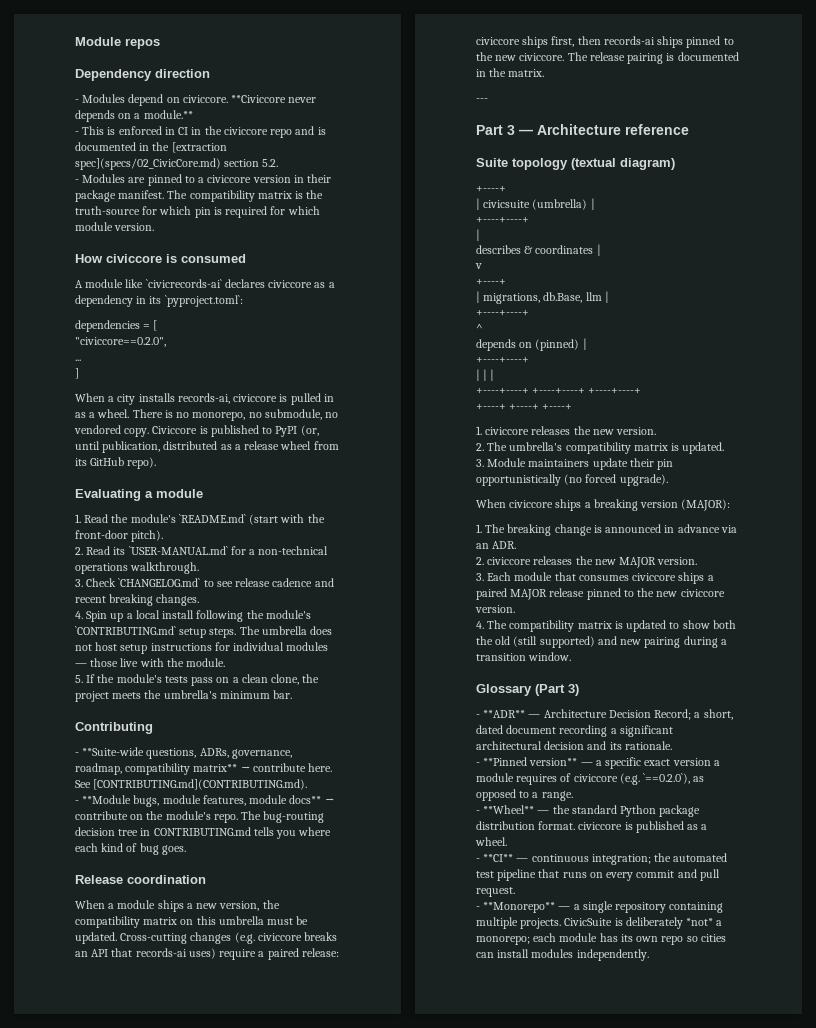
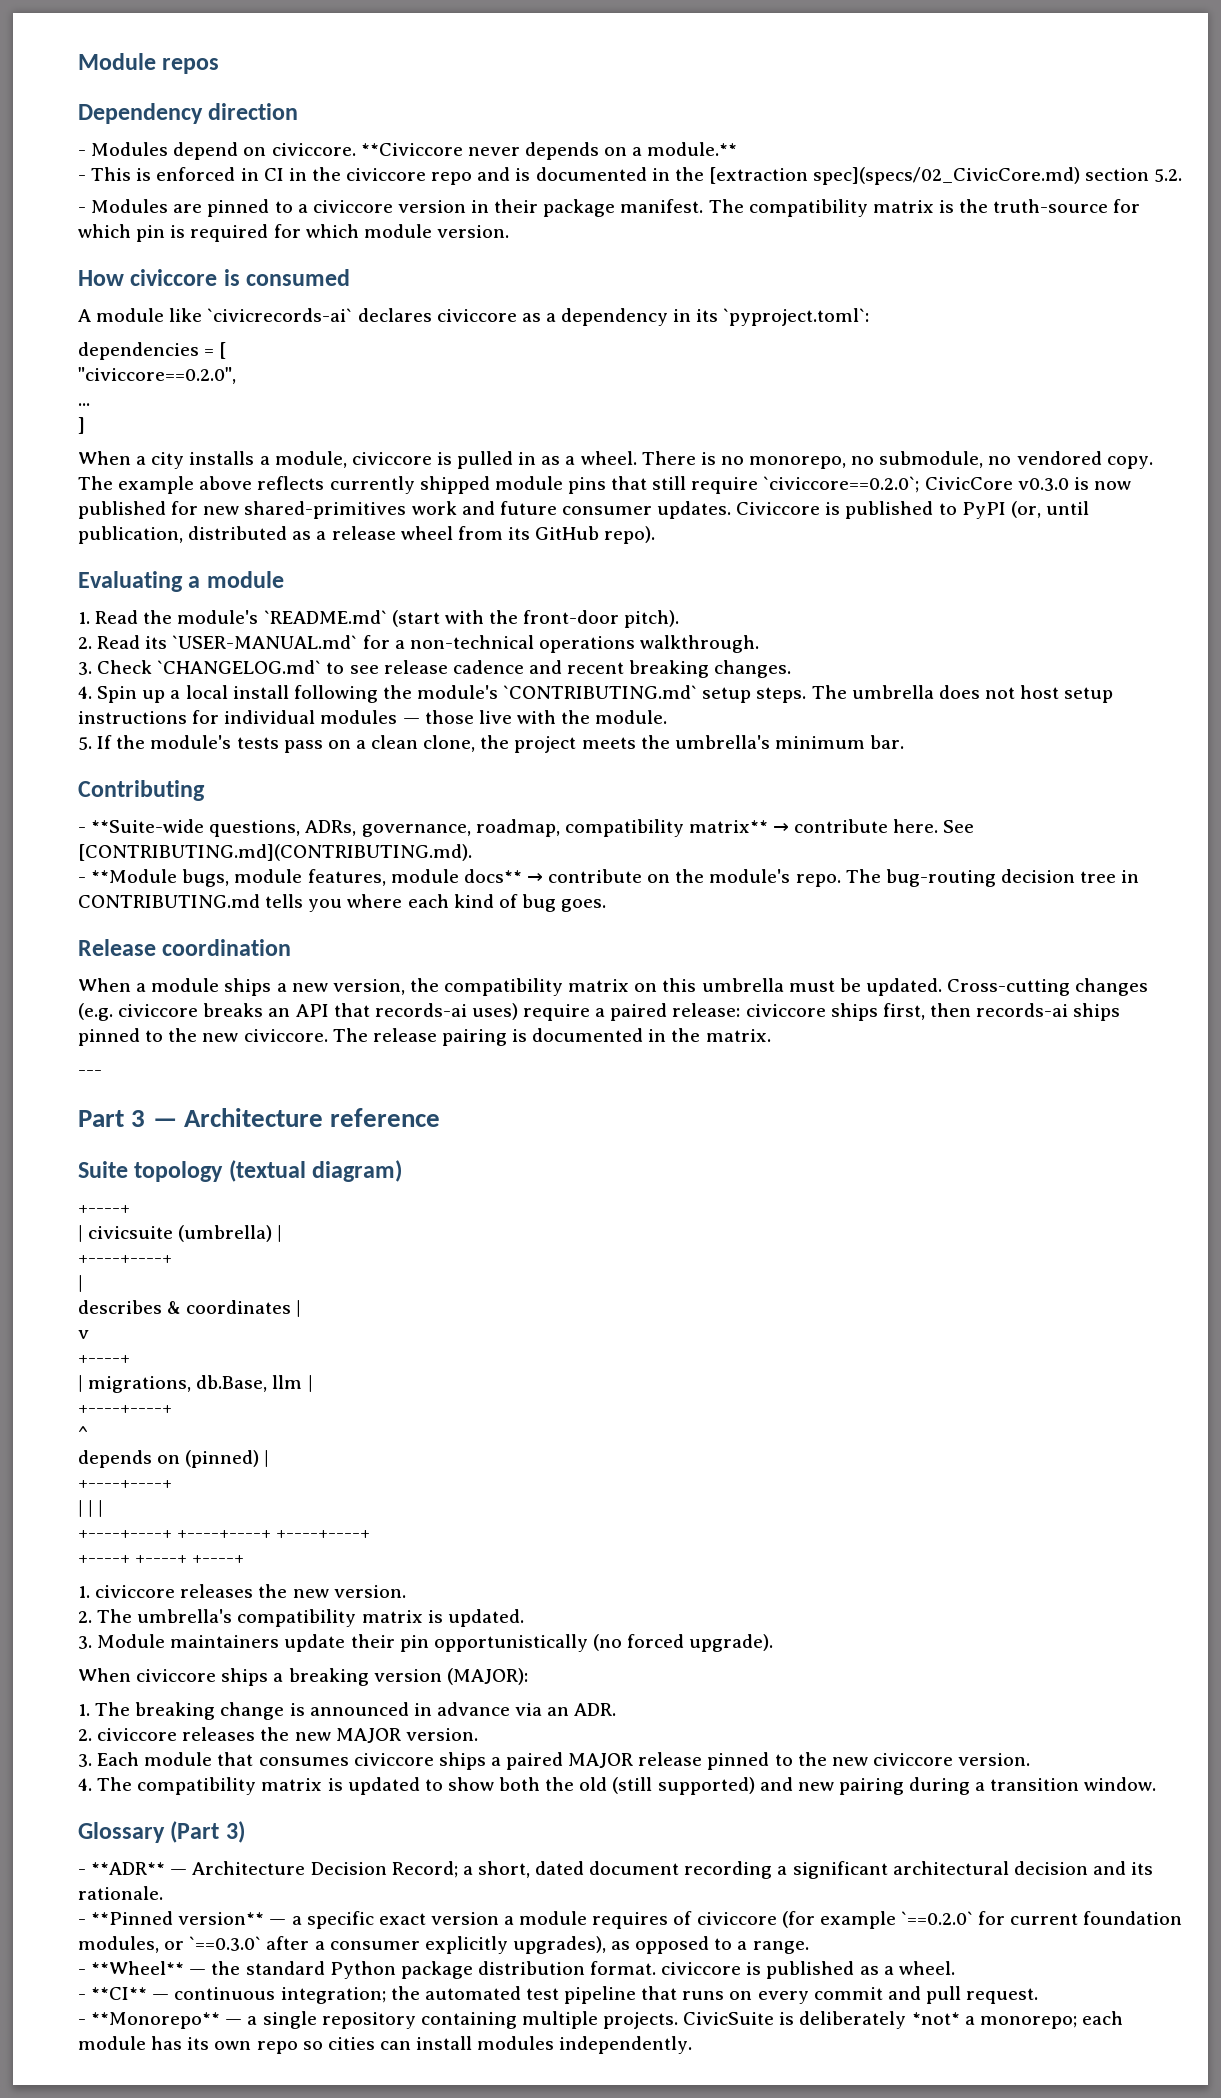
[177,393,230,404] records-ai, -> [259,451,347,468] a module,
(150, 432) none -> [78,476,1131,494] [78,501,732,519] The example above reflects currently shipped module pins that still require `civiccore==0.2.0`; CivicCore v0.3.0 is now published for new shared-primitives work and future consumer updates.
[619,773,691,785] (e.g. `==0.2.0`), -> [781,1911,1183,1929] [78,1936,606,1954] (for example `==0.2.0` for current foundation modules, or `==0.3.0` after a consumer explicitly upgrades),

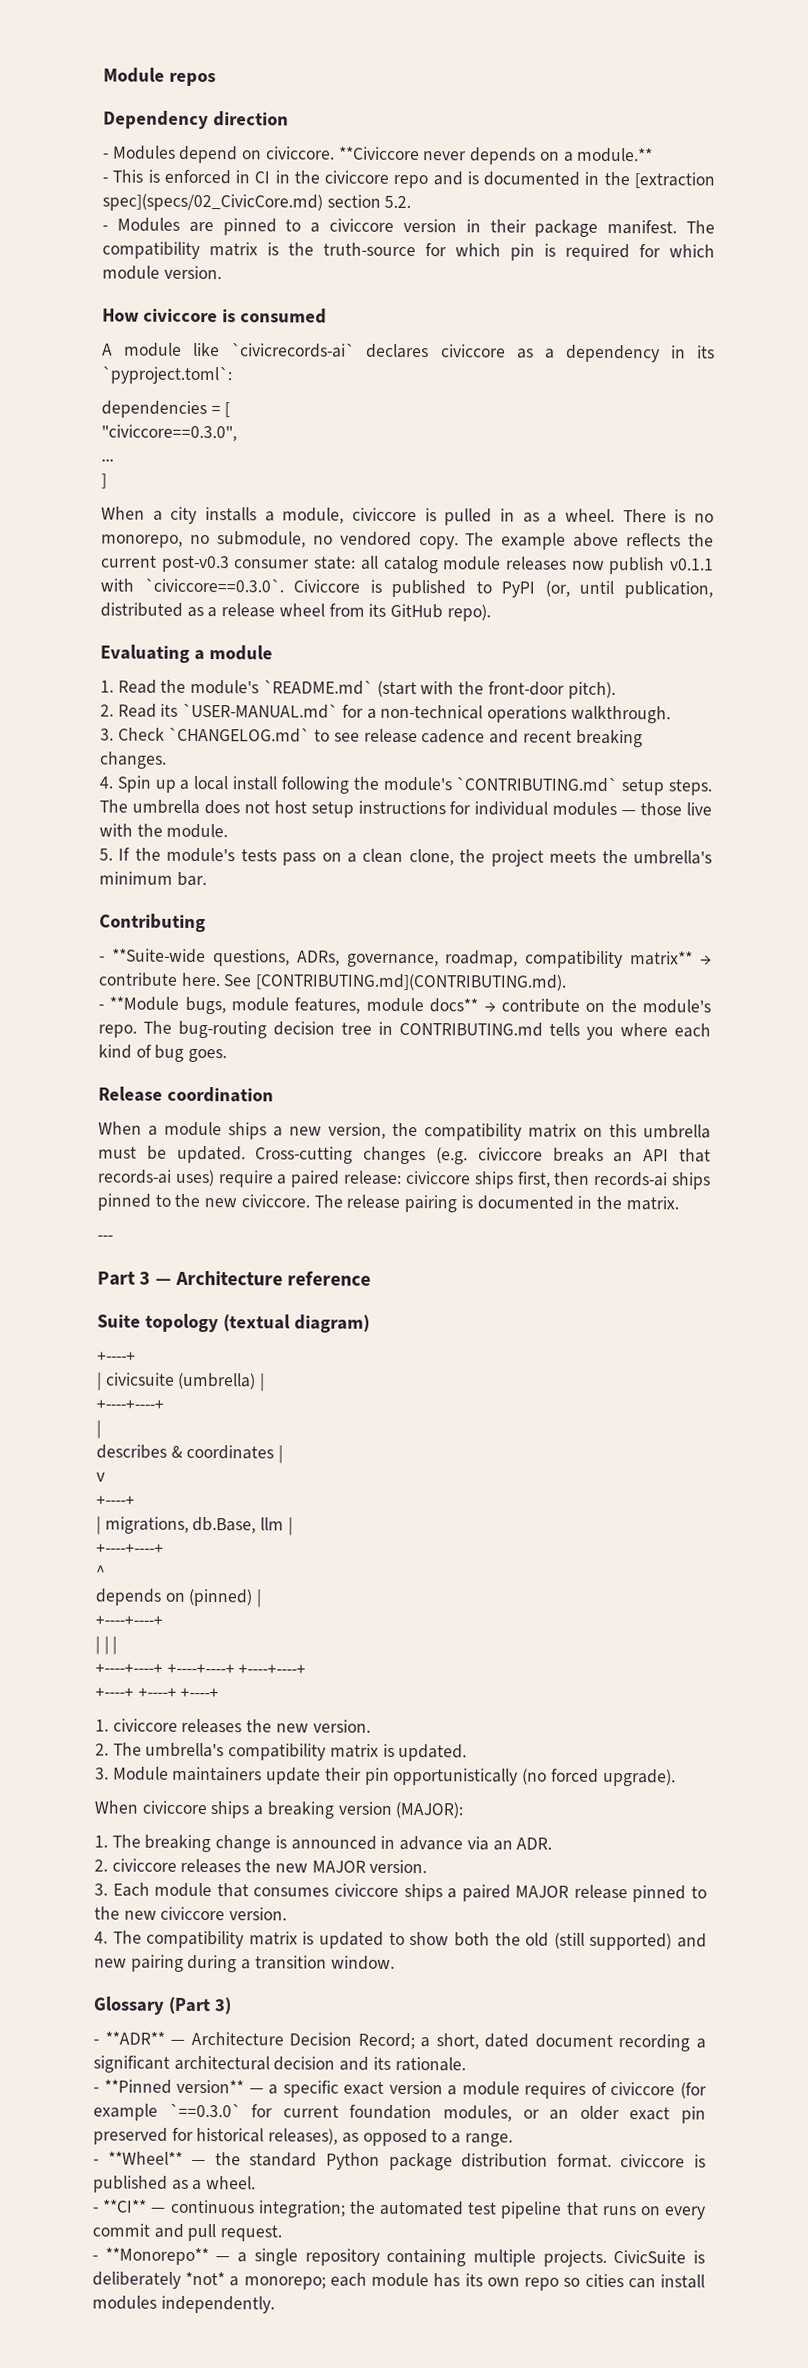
[78,367,236,384] "civiccore==0.2.0", -> [101,424,237,442] "civiccore==0.3.0",
[329,476,1131,494] [78,501,732,519] currently shipped module pins that still require `civiccore==0.2.0`; CivicCore v0.3.0 is now published for new shared-primitives work and future consumer updates. -> [687,533,714,547] [101,555,714,575] [100,578,284,593] the current post-v0.3 consumer state: all catalog module releases now publish v0.1.1 with `civiccore==0.3.0`.
[900,1911,973,1925] `==0.2.0` -> [168,2103,241,2118] `==0.3.0`
[189,1936,606,1954] `==0.3.0` after a consumer explicitly upgrades), -> [549,2105,707,2124] [93,2127,339,2145] an older exact pin preserved for historical releases),

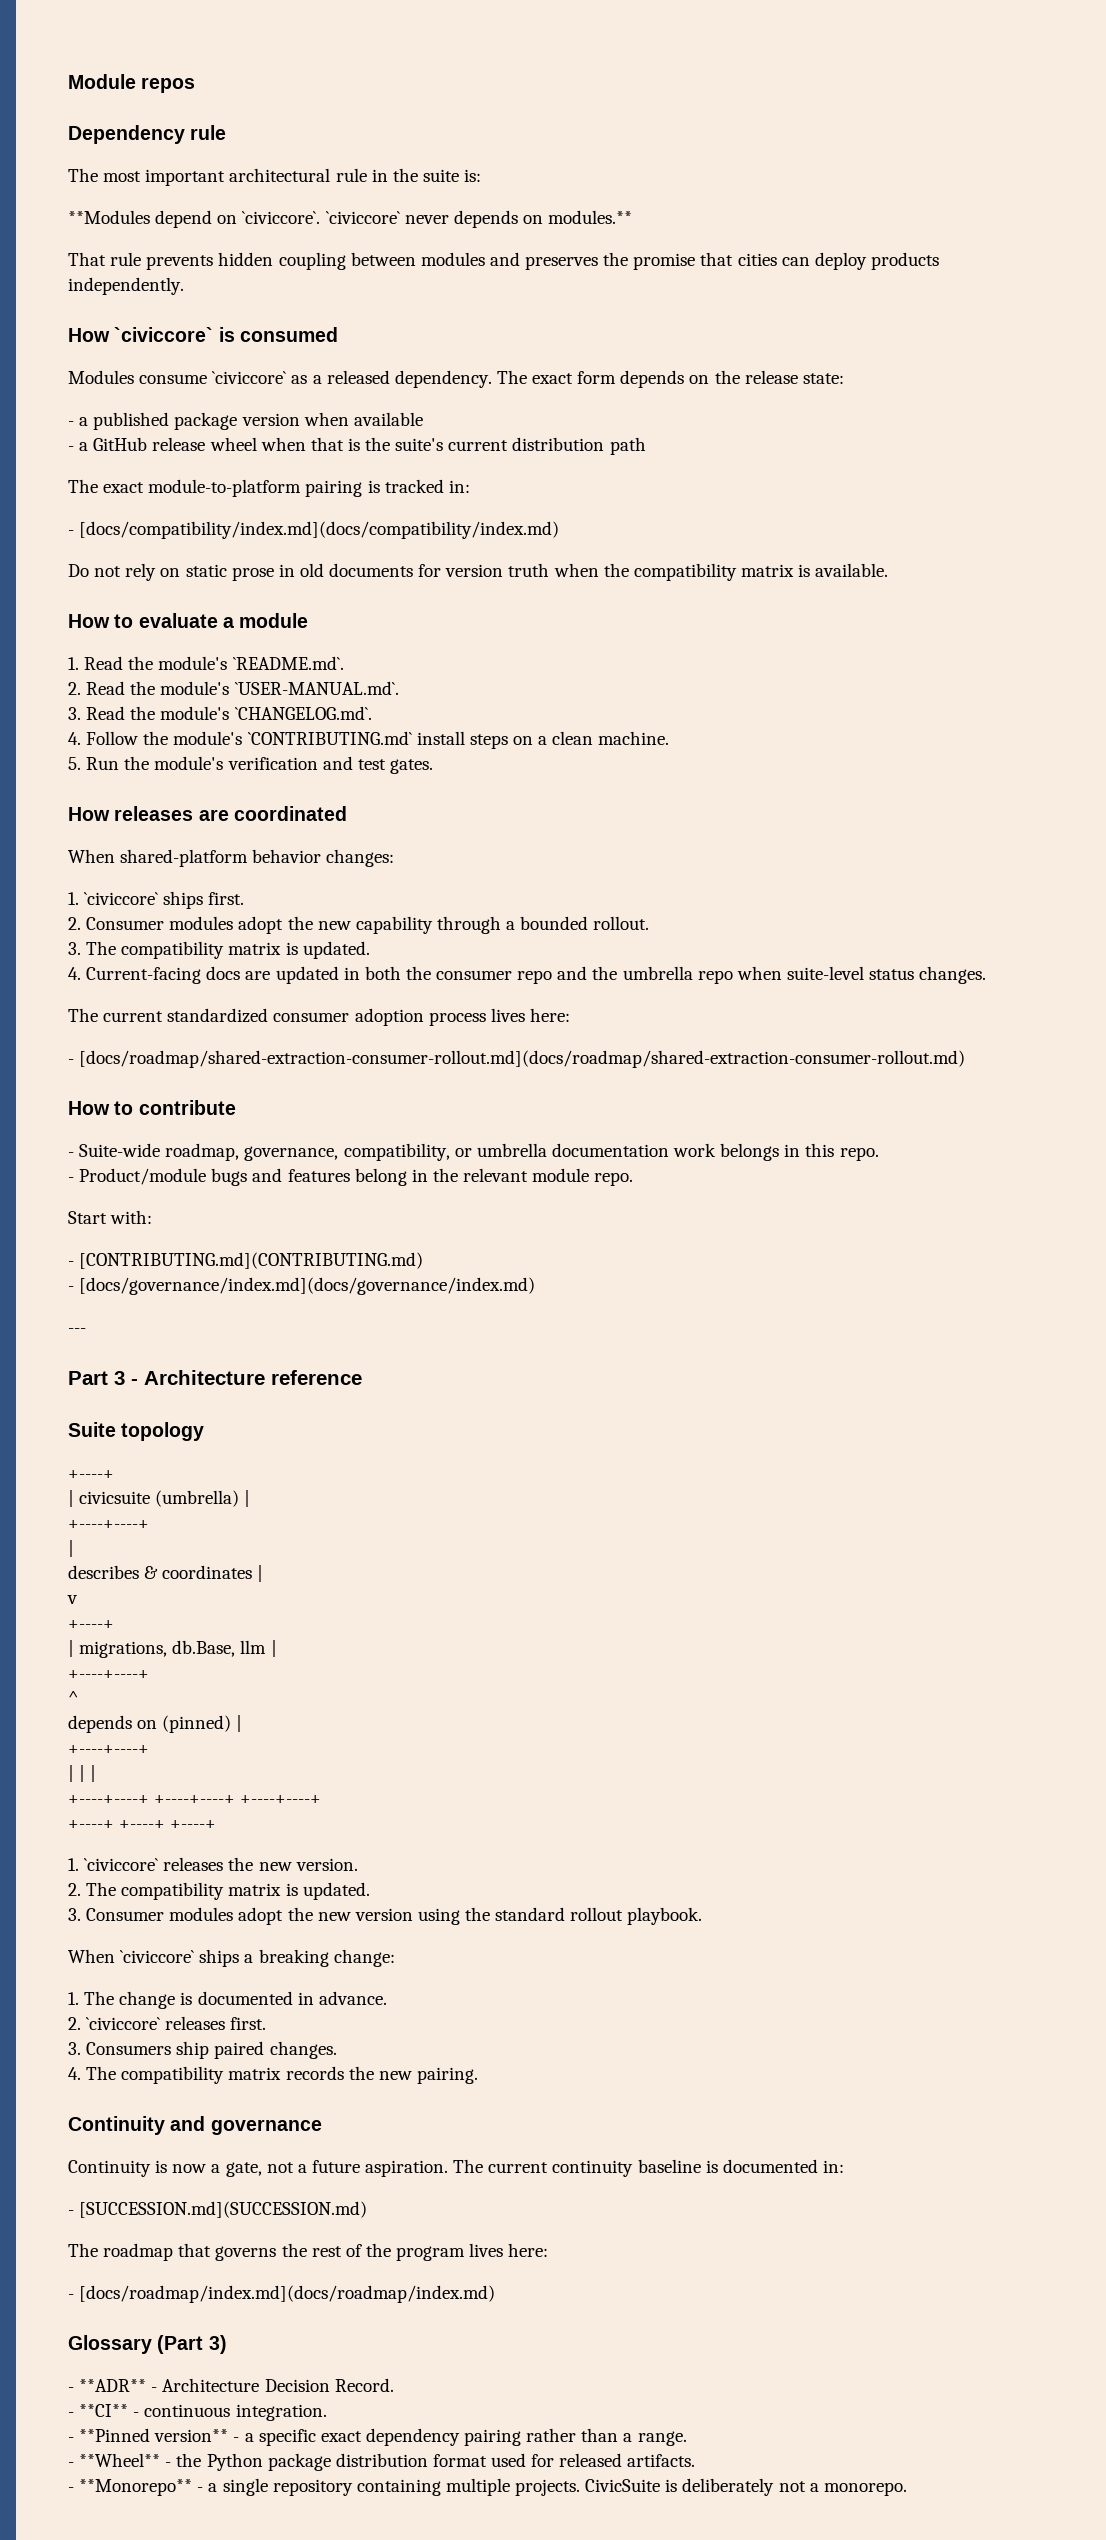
[212,111,289,127] [103,145,654,165] [102,169,715,189] [102,193,412,212] [102,217,715,237] [102,241,715,262] [102,265,222,280] [102,308,327,324] [102,342,716,363] [101,366,232,385] [101,400,231,419] [101,424,237,442] [101,458,114,462] [101,473,107,489] [101,506,714,526] [101,531,714,550] [101,555,714,575] [100,578,713,599] [100,602,491,622] [100,644,190,663] direction // - Modules depend on civiccore. **Civiccore never depends on a module.** // - This is enforced in CI in the civiccore repo and is documented in the [extraction spec](specs/02_CivicCore.md) section 5.2. // - Modules are pinned to a civiccore version in their package manifest. The compatibility matrix is the truth-source for which pin is required for which module version. // How civiccore is consumed // A module like `civicrecords-ai` declares civiccore as a dependency in its `pyproject.toml`: // dependencies = [ // "civiccore==0.3.0", // ... // ] // When a city installs a module, civiccore is pulled in as a wheel. There is no monorepo, no submodule, no vendored copy. The example above reflects the current post-v0.3 consumer state: all catalog module releases now publish v0.1.1 with `civiccore==0.3.0`. Civiccore is published to PyPI (or, until publication, distributed as a release wheel from its GitHub repo). // Evaluating -> [190,125,227,140] [68,168,482,186] [68,210,633,228] [68,252,939,270] [68,277,184,295] [68,327,338,342] [68,370,844,388] [68,412,423,430] [68,437,646,455] [68,479,470,497] [68,521,560,539] [68,563,889,581] [68,613,218,628] rule // The most important architectural rule in the suite is: // **Modules depend on `civiccore`. `civiccore` never depends on modules.** // That rule prevents hidden coupling between modules and preserves the promise that cities can deploy products independently. // How `civiccore` is consumed // Modules consume `civiccore` as a released dependency. The exact form depends on the release state: // - a published package version when available // - a GitHub release wheel when that is the suite's current distribution path // The exact module-to-platform pairing is tracked in: // - [docs/compatibility/index.md](docs/compatibility/index.md) // Do not rely on static prose in old documents for version truth when the compatibility matrix is available. // How to evaluate
[262,680,616,700] [100,703,671,724] [100,727,643,748] [100,751,167,769] [99,775,712,796] [99,799,712,818] [99,823,229,839] [99,847,713,867] [99,871,207,887] [99,913,206,933] [99,948,712,969] [98,972,568,991] [98,996,712,1015] [98,1020,711,1041] [98,1044,228,1063] [98,1086,274,1103] [98,1121,711,1141] [98,1145,711,1165] [97,1169,711,1190] [97,1193,679,1213] `README.md` (start with the front-door pitch). // 2. Read its `USER-MANUAL.md` for a non-technical operations walkthrough. // 3. Check `CHANGELOG.md` to see release cadence and recent breaking changes. // 4. Spin up a local install following the module's `CONTRIBUTING.md` setup steps. The umbrella does not host setup instructions for individual modules — those live with the module. // 5. If the module's tests pass on a clean clone, the project meets the umbrella's minimum bar. // Contributing // - **Suite-wide questions, ADRs, governance, roadmap, compatibility matrix** → contribute here. See [CONTRIBUTING.md](CONTRIBUTING.md). // - **Module bugs, module features, module docs** → contribute on the module's repo. The bug-routing decision tree in CONTRIBUTING.md tells you where each kind of bug goes. // Release coordination // When a module ships a new version, the compatibility matrix on this umbrella must be updated. Cross-cutting changes (e.g. civiccore breaks an API that records-ai uses) require a paired release: civiccore ships first, then records-ai ships pinned to the new civiccore. The release pairing is documented in the matrix. -> [232,656,344,670] [68,681,399,695] [68,706,372,720] [68,731,670,749] [68,756,433,774] [68,806,347,821] [68,849,395,867] [68,891,245,909] [68,916,650,934] [68,941,370,959] [68,966,987,984] [68,1008,570,1026] [68,1050,966,1068] [68,1100,236,1115] [68,1143,879,1161] [68,1168,634,1186] [68,1210,153,1224] [68,1252,424,1269] [68,1277,536,1295] `README.md`. // 2. Read the module's `USER-MANUAL.md`. // 3. Read the module's `CHANGELOG.md`. // 4. Follow the module's `CONTRIBUTING.md` install steps on a clean machine. // 5. Run the module's verification and test gates. // How releases are coordinated // When shared-platform behavior changes: // 1. `civiccore` ships first. // 2. Consumer modules adopt the new capability through a bounded rollout. // 3. The compatibility matrix is updated. // 4. Current-facing docs are updated in both the consumer repo and the umbrella repo when suite-level status changes. // The current standardized consumer adoption process lives here: // - [docs/roadmap/shared-extraction-consumer-rollout.md](docs/roadmap/shared-extraction-consumer-rollout.md) // How to contribute // - Suite-wide roadmap, governance, compatibility, or umbrella documentation work belongs in this repo. // - Product/module bugs and features belong in the relevant module repo. // Start with: // - [CONTRIBUTING.md](CONTRIBUTING.md) // - [docs/governance/index.md](docs/governance/index.md)
[154,1278,172,1285] — -> [131,1379,138,1385] -
[222,1314,370,1333] (textual diagram) -> (205, 1431) none
[112,1718,178,1732] civiccore -> [84,1858,159,1871] `civiccore`
[145,1742,225,1758] umbrella's -> (117, 1889) none
[112,1766,676,1787] [94,1800,207,1815] Module maintainers update their pin opportunistically (no forced upgrade). // When civiccore -> [86,1907,703,1925] [68,1949,195,1963] Consumer modules adopt the new version using the standard rollout playbook. // When `civiccore`
[337,1801,464,1819] version (MAJOR): -> [333,1949,395,1967] change:
[144,1834,212,1853] breaking -> (115, 1998) none
[290,1835,553,1851] [94,1858,428,1874] [94,1882,707,1903] [94,1906,288,1921] [94,1930,708,1951] [94,1954,395,1973] announced in advance via an ADR. // 2. civiccore releases the new MAJOR version. // 3. Each module that consumes civiccore ships a paired MAJOR release pinned to the new civiccore version. // 4. The compatibility matrix is updated to show both the old (still supported) and new pairing during a transition window. -> [197,1991,387,2005] [68,2016,267,2030] [68,2041,337,2059] [68,2066,478,2084] [68,2116,322,2135] [68,2159,844,2177] [68,2201,368,2218] [68,2243,549,2261] [68,2285,496,2303] documented in advance. // 2. `civiccore` releases first. // 3. Consumers ship paired changes. // 4. The compatibility matrix records the new pairing. // Continuity and governance // Continuity is now a gate, not a future aspiration. The current continuity baseline is documented in: // - [SUCCESSION.md](SUCCESSION.md) // The roadmap that governs the rest of the program lives here: // - [docs/roadmap/index.md](docs/roadmap/index.md)
[170,2039,186,2045] — -> [151,2387,158,2392] -
[357,2032,706,2052] [93,2055,466,2073] Record; a short, dated document recording a significant architectural decision and its rationale. -> [334,2378,394,2392] [68,2404,327,2421] Record. // - **CI** - continuous integration.
[248,2088,264,2094] — -> [233,2437,240,2442] -
[388,2080,708,2099] [93,2103,707,2124] [93,2127,513,2147] [93,2151,707,2171] [93,2175,257,2193] [92,2199,706,2220] [92,2223,283,2242] version a module requires of civiccore (for example `==0.3.0` for current foundation modules, or an older exact pin preserved for historical releases), as opposed to a range. // - **Wheel** — the standard Python package distribution format. civiccore is published as a wheel. // - **CI** — continuous integration; the automated test pipeline that runs on every commit and pull request. -> [365,2428,687,2446] [68,2453,696,2471] dependency pairing rather than a range. // - **Wheel** - the Python package distribution format used for released artifacts.
[215,2256,231,2262] — -> [197,2487,204,2492] -
[185,2271,705,2291] [92,2295,275,2314] *not* a monorepo; each module has its own repo so cities can install modules independently. -> [778,2481,907,2496] not a monorepo.

